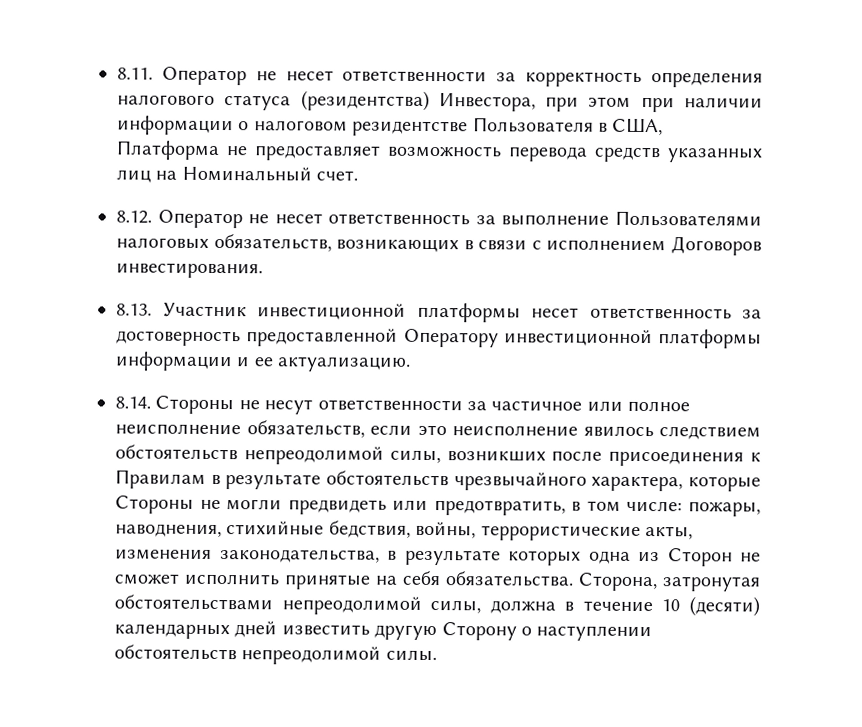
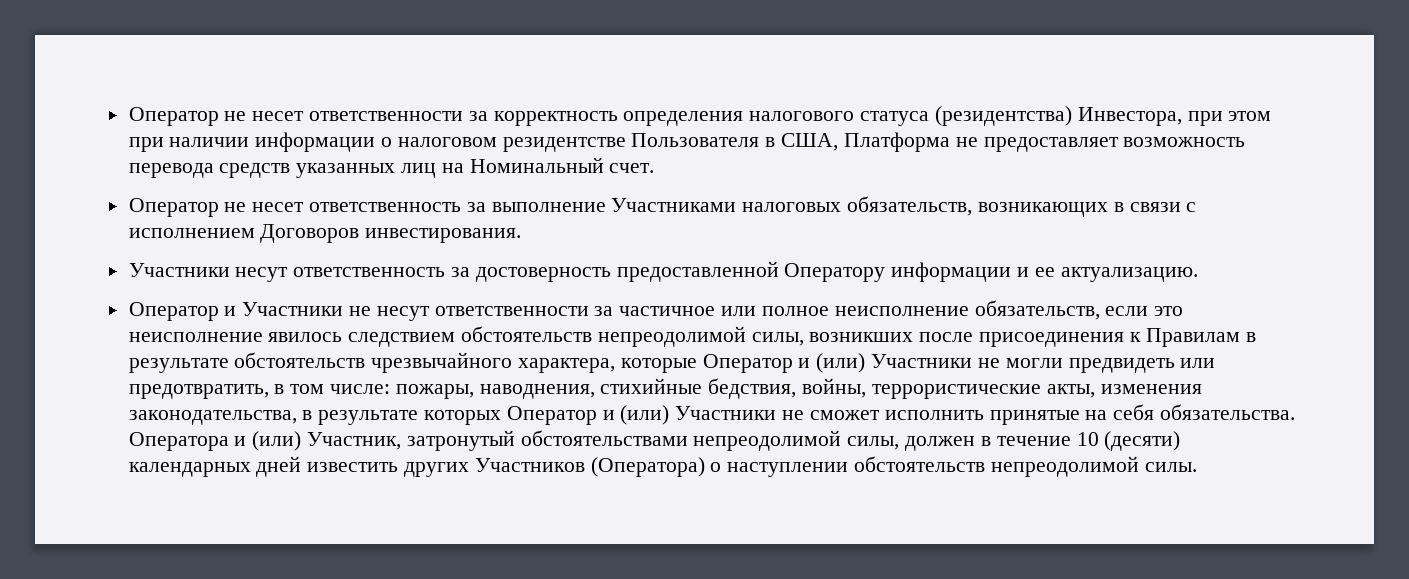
[117,67,153,80] 8.11. -> (128, 116) none
[116,210,152,224] 8.12. -> (655, 168) none
[614,210,762,227] Пользователями -> [611,198,737,212] Участниками
[116,302,579,323] 8.13. Участник инвестиционной платформы несет -> [128,263,289,282] Участники несут
[503,329,762,349] инвестиционной платформы -> (886, 272) none
[115,395,235,415] 8.14. Стороны -> [128,302,344,321] Оператор и Участники
[115,495,194,514] Стороны -> [702,353,973,373] Оператор и (или) Участники
[588,548,733,567] одна из Сторон -> [506,405,777,425] Оператор и (или) Участники
[578,572,760,592] Сторона, затронутая -> [128,430,515,451] Оператора и (или) Участник, затронутый
[489,600,556,614] должна -> [905,436,976,451] должен
[374,622,517,641] другую Сторону -> [404,457,705,477] других Участников (Оператора)

